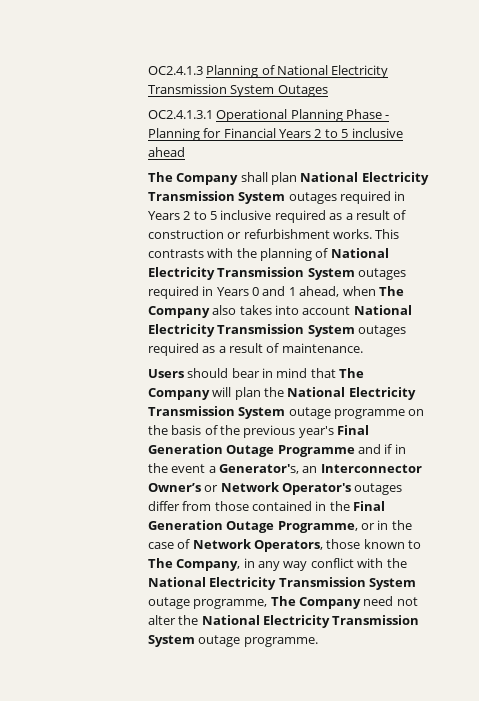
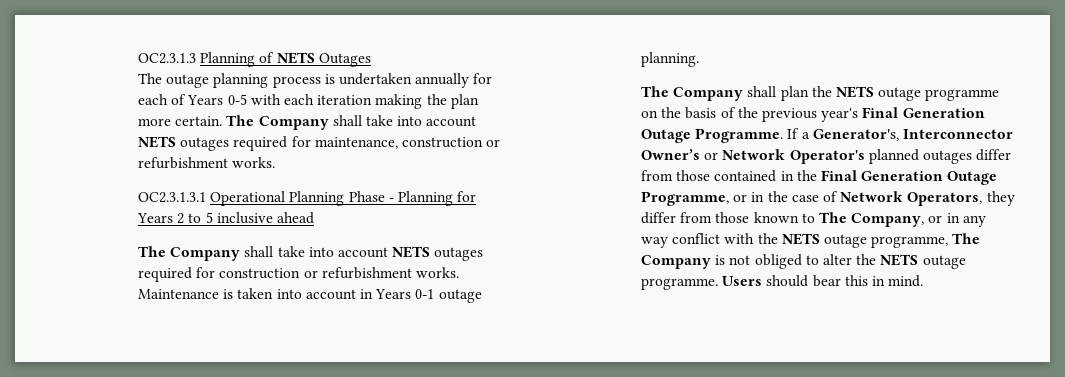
[147,66,203,75] OC2.4.1.3 -> [138,53,197,64] OC2.3.1.3
[277,65,389,78] [147,84,328,97] [147,110,213,119] National Electricity Transmission System Outages // OC2.4.1.3.1 -> [276,52,371,67] [138,73,493,88] [138,94,479,109] [138,115,477,130] [138,136,501,151] [138,157,276,169] [138,192,207,203] NETS Outages // The outage planning process is undertaken annually for each of Years 0-5 with each iteration making the plan more certain. The Company shall take into account NETS outages required for maintenance, construction or refurbishment works. // OC2.3.1.3.1
[223,128,276,138] Financial -> (477, 196) none
[271,172,429,185] [147,191,406,204] [147,210,407,223] [147,229,400,239] [147,248,389,261] [147,267,407,280] [147,286,404,299] [147,305,412,318] [147,324,407,337] [147,343,363,356] [147,368,365,378] [147,387,416,400] [147,406,286,419] plan National Electricity Transmission System outages required in Years 2 to 5 inclusive required as a result of construction or refurbishment works. This contrasts with the planning of National Electricity Transmission System outages required in Years 0 and 1 ahead, when The Company also takes into account National Electricity Transmission System outages required as a result of maintenance. // Users should bear in mind that The Company will plan the National Electricity Transmission System -> [277,246,484,261] [138,267,459,282] [138,288,482,303] [641,52,700,67] [641,86,874,101] take into account NETS outages required for construction or refurbishment works. Maintenance is taken into account in Years 0-1 outage planning. // The Company shall plan the NETS
[277,444,406,457] [147,463,206,473] Programme and if in the event -> [695,128,800,143] Programme. If
[302,466,318,473] an -> (899, 135) none
(352, 489) none -> [868,149,919,164] planned
(324, 546) none -> [986,191,1015,206] [641,212,713,224] they differ from
(241, 565) none -> [928,215,943,223] or
[147,577,417,590] [147,596,418,609] [147,615,420,628] [147,635,318,647] National Electricity Transmission System outage programme, The Company need not alter the National Electricity Transmission System outage programme. -> [781,233,981,248] [641,254,966,269] [641,275,924,290] NETS outage programme, The Company is not obliged to alter the NETS outage programme. Users should bear this in mind.

